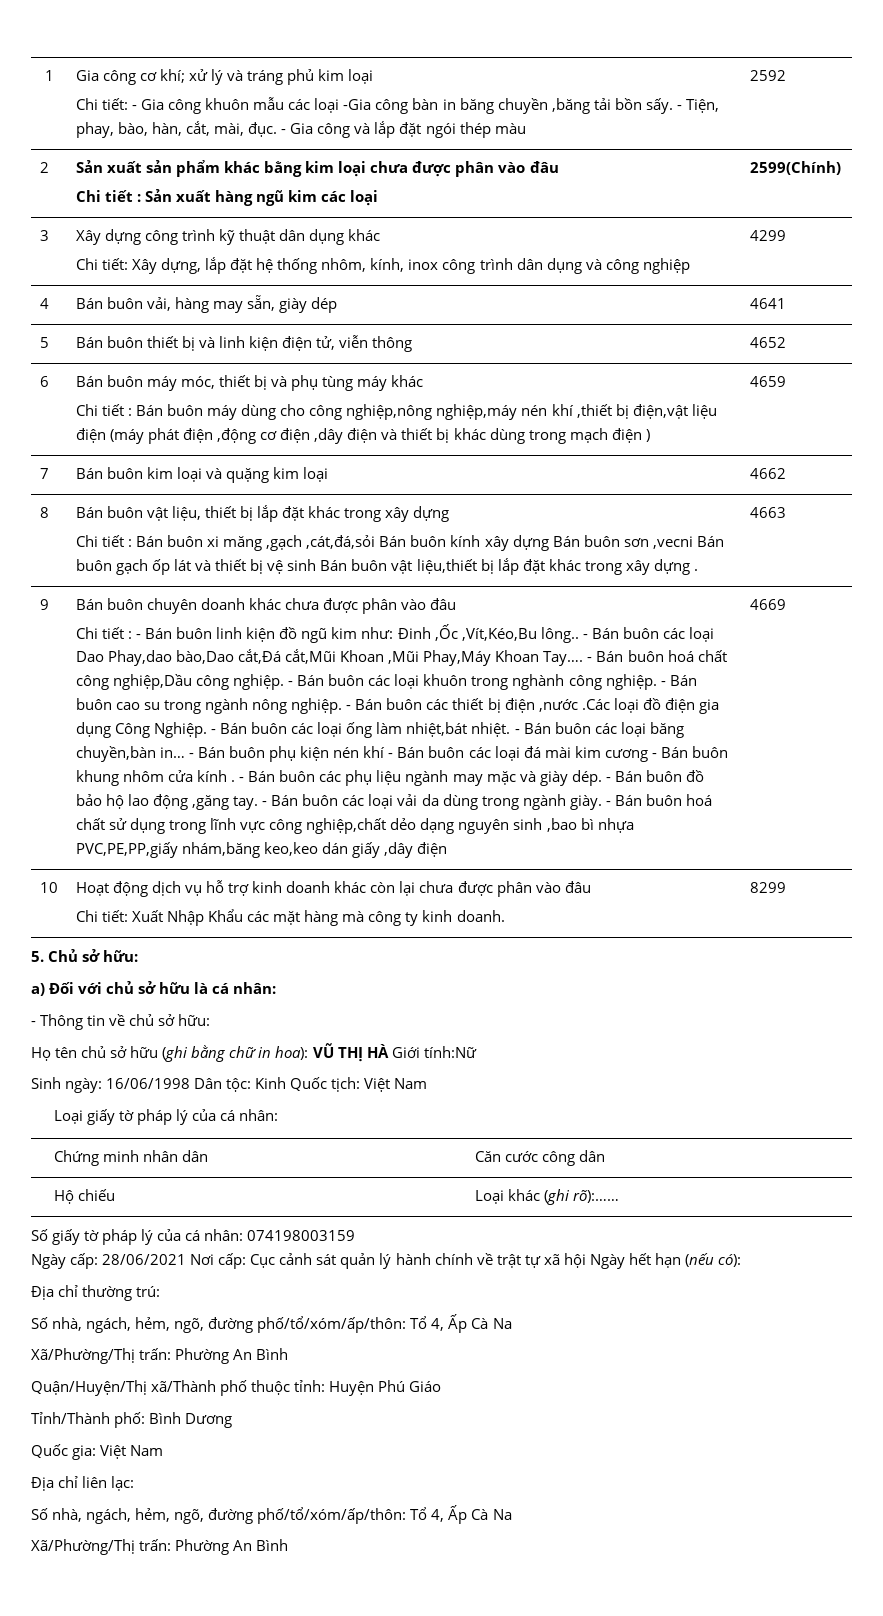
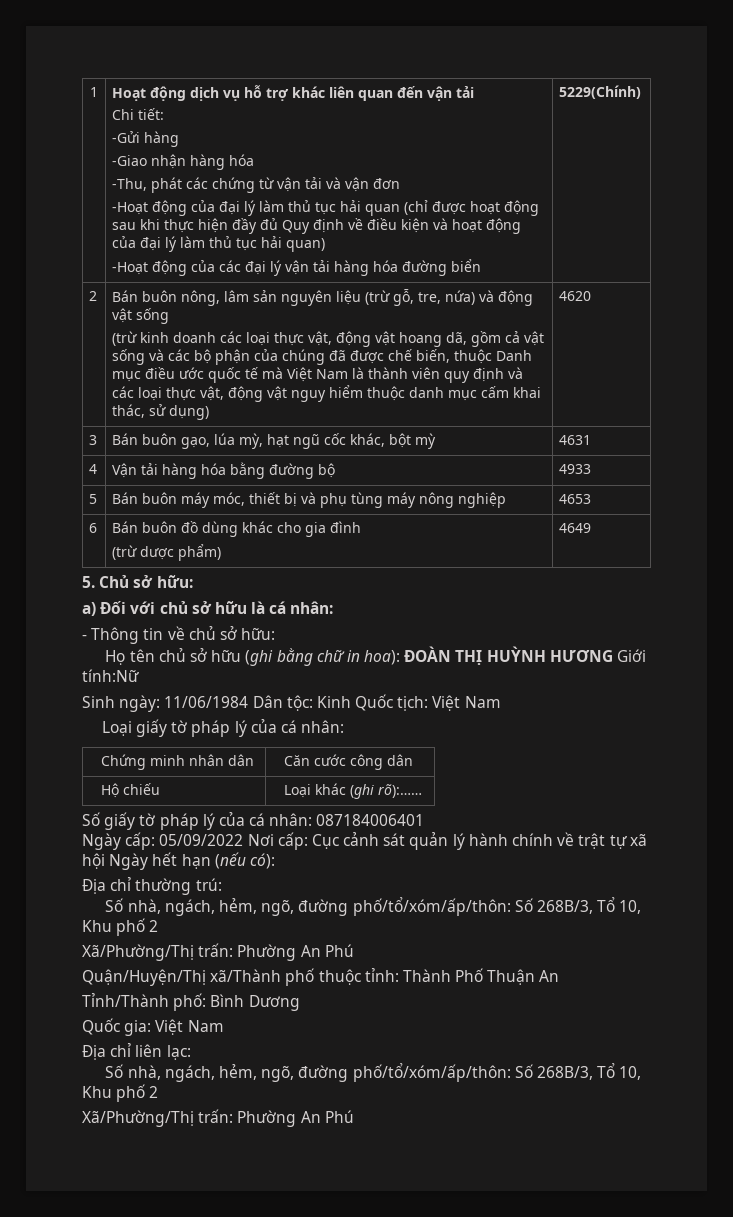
[75,69,374,85] [75,97,719,114] [75,121,526,138] [749,70,786,81] [39,162,49,173] [75,160,559,177] [75,189,379,206] [749,161,841,175] [39,230,49,241] [75,229,381,245] [75,257,690,274] [749,230,786,241] [39,298,49,309] [75,295,338,313] [749,298,786,309] [39,337,49,348] [75,335,413,352] [749,337,786,348] [39,376,49,387] Gia công cơ khí; xử lý và tráng phủ kim loại // Chi tiết: - Gia công khuôn mẫu các loại -Gia công bàn in băng chuyền ,băng tải bồn sấy. - Tiện, phay, bào, hàn, cắt, mài, đục. - Gia công và lắp đặt ngói thép màu | 2592 // 2 | Sản xuất sản phẩm khác bằng kim loại chưa được phân vào đâu // Chi tiết : Sản xuất hàng ngũ kim các loại | 2599(Chính) // 3 | Xây dựng công trình kỹ thuật dân dụng khác // Chi tiết: Xây dựng, lắp đặt hệ thống nhôm, kính, inox công trình dân dụng và công nghiệp | 4299 // 4 | Bán buôn vải, hàng may sẵn, giày dép | 4641 // 5 | Bán buôn thiết bị và linh kiện điện tử, viễn thông | 4652 // 6 -> [112,85,475,101] [112,108,165,120] [112,131,180,147] [112,154,255,170] [112,177,401,193] [112,200,540,216] [112,218,522,234] [112,236,326,252] [112,259,482,276] [559,85,642,99] [89,291,98,301] [112,289,534,306] [112,308,170,324] [112,331,545,347] [112,349,533,365] [112,367,524,383] [112,385,542,402] [112,404,210,420] [559,291,592,301] [89,435,98,445] [112,433,437,449] [559,435,592,445] [89,464,98,474] [112,462,336,479] [559,464,592,474] [89,494,98,504] Hoạt động dịch vụ hỗ trợ khác liên quan đến vận tải // Chi tiết: // -Gửi hàng // -Giao nhận hàng hóa // -Thu, phát các chứng từ vận tải và vận đơn // -Hoạt động của đại lý làm thủ tục hải quan (chỉ được hoạt động sau khi thực hiện đầy đủ Quy định về điều kiện và hoạt động của đại lý làm thủ tục hải quan) // -Hoạt động của các đại lý vận tải hàng hóa đường biển | 5229(Chính) // 2 | Bán buôn nông, lâm sản nguyên liệu (trừ gỗ, tre, nứa) và động vật sống // (trừ kinh doanh các loại thực vật, động vật hoang dã, gồm cả vật sống và các bộ phận của chúng đã được chế biến, thuộc Danh mục điều ước quốc tế mà Việt Nam là thành viên quy định và các loại thực vật, động vật nguy hiểm thuộc danh mục cấm khai thác, sử dụng) | 4620 // 3 | Bán buôn gạo, lúa mỳ, hạt ngũ cốc khác, bột mỳ | 4631 // 4 | Vận tải hàng hóa bằng đường bộ | 4933 // 5
[391,375,424,387] [75,404,717,420] [75,428,650,444] [749,376,786,387] [39,468,49,479] [75,467,329,483] [749,468,786,479] [39,507,49,518] [75,505,450,522] [75,535,724,551] [75,558,698,575] [749,507,786,518] [39,599,49,610] [75,598,457,614] [75,624,714,643] [75,649,727,666] [75,674,697,690] [75,698,719,714] [75,722,684,738] [75,746,728,762] [75,770,704,786] [75,794,712,810] [75,818,634,834] [75,842,448,858] [749,599,786,610] [39,882,58,893] [75,880,591,897] [75,909,505,926] [749,882,786,893] khác // Chi tiết : Bán buôn máy dùng cho công nghiệp,nông nghiệp,máy nén khí ,thiết bị điện,vật liệu điện (máy phát điện ,động cơ điện ,dây điện và thiết bị khác dùng trong mạch điện ) | 4659 // 7 | Bán buôn kim loại và quặng kim loại | 4662 // 8 | Bán buôn vật liệu, thiết bị lắp đặt khác trong xây dựng // Chi tiết : Bán buôn xi măng ,gạch ,cát,đá,sỏi Bán buôn kính xây dựng Bán buôn sơn ,vecni Bán buôn gạch ốp lát và thiết bị vệ sinh Bán buôn vật liệu,thiết bị lắp đặt khác trong xây dựng . | 4663 // 9 | Bán buôn chuyên doanh khác chưa được phân vào đâu // Chi tiết : - Bán buôn linh kiện đồ ngũ kim như: Đinh ,Ốc ,Vít,Kéo,Bu lông.. - Bán buôn các loại Dao Phay,dao bào,Dao cắt,Đá cắt,Mũi Khoan ,Mũi Phay,Máy Khoan Tay…. - Bán buôn hoá chất công nghiệp,Dầu công nghiệp. - Bán buôn các loại khuôn trong nghành công nghiệp. - Bán buôn cao su trong ngành nông nghiệp. - Bán buôn các thiết bị điện ,nước .Các loại đồ điện gia dụng Công Nghiệp. - Bán buôn các loại ống làm nhiệt,bát nhiệt. - Bán buôn các loại băng chuyền,bàn in… - Bán buôn phụ kiện nén khí - Bán buôn các loại đá mài kim cương - Bán buôn khung nhôm cửa kính . - Bán buôn các phụ liệu ngành may mặc và giày dép. - Bán buôn đồ bảo hộ lao động ,găng tay. - Bán buôn các loại vải da dùng trong ngành giày. - Bán buôn hoá chất sử dụng trong lĩnh vực công nghiệp,chất dẻo dạng nguyên sinh ,bao bì nhựa PVC,PE,PP,giấy nhám,băng keo,keo dán giấy ,dây điện | 4669 // 10 | Hoạt động dịch vụ hỗ trợ kinh doanh khác còn lại chưa được phân vào đâu // Chi tiết: Xuất Nhập Khẩu các mặt hàng mà công ty kinh doanh. | 8299 -> [419,492,507,508] [559,494,592,504] [89,523,98,533] [112,521,362,537] [112,544,222,561] [559,523,592,533] nông nghiệp | 4653 // 6 | Bán buôn đồ dùng khác cho gia đình // (trừ dược phẩm) | 4649
[312,1043,389,1062] VŨ THỊ HÀ -> [404,646,613,665] ĐOÀN THỊ HUỲNH HƯƠNG
[106,1078,191,1089] 16/06/1998 -> [164,696,249,708] 11/06/1984
[247,1230,356,1241] 074198003159 -> [316,814,425,826] 087184006401
[102,1254,187,1265] 28/06/2021 -> [159,834,244,846] 05/09/2022
[410,1314,512,1333] [31,1348,289,1364] Tổ 4, Ấp Cà Na // Xã/Phường/Thị trấn: Phường An Bình -> [514,897,642,914] [82,918,159,936] [82,943,354,961] Số 268B/3, Tổ 10, Khu phố 2 // Xã/Phường/Thị trấn: Phường An Phú
[329,1380,442,1396] Huyện Phú Giáo -> [402,968,560,985] Thành Phố Thuận An
[410,1505,512,1524] [31,1539,289,1555] Tổ 4, Ấp Cà Na // Xã/Phường/Thị trấn: Phường An Bình -> [514,1063,642,1080] [82,1084,159,1102] [82,1109,354,1127] Số 268B/3, Tổ 10, Khu phố 2 // Xã/Phường/Thị trấn: Phường An Phú

